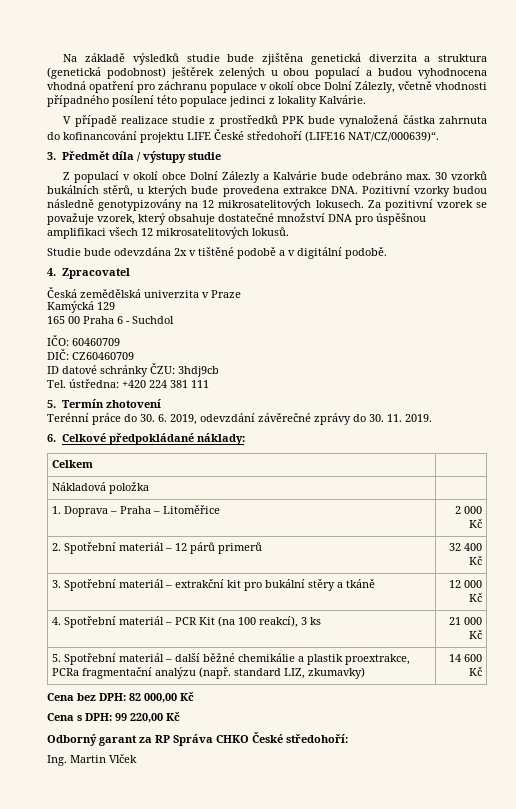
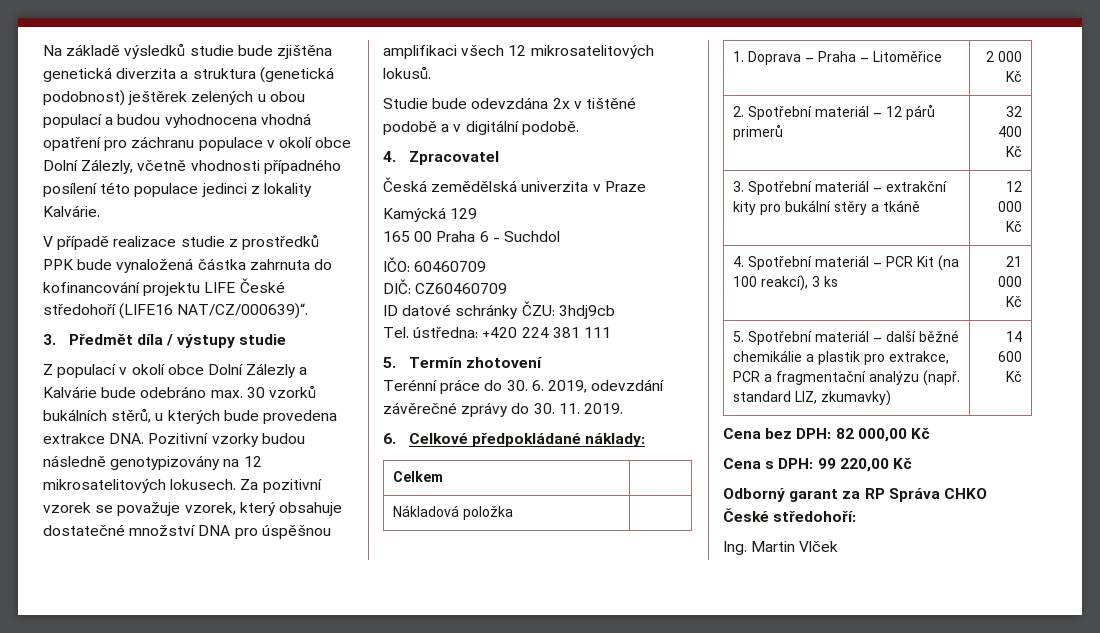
[227,580,242,588] kit -> [732,201,756,215] kity
[345,654,411,665] [52,668,80,676] proextrakce, PCRa -> [863,351,949,365] [732,371,772,382] pro extrakce, PCR a

